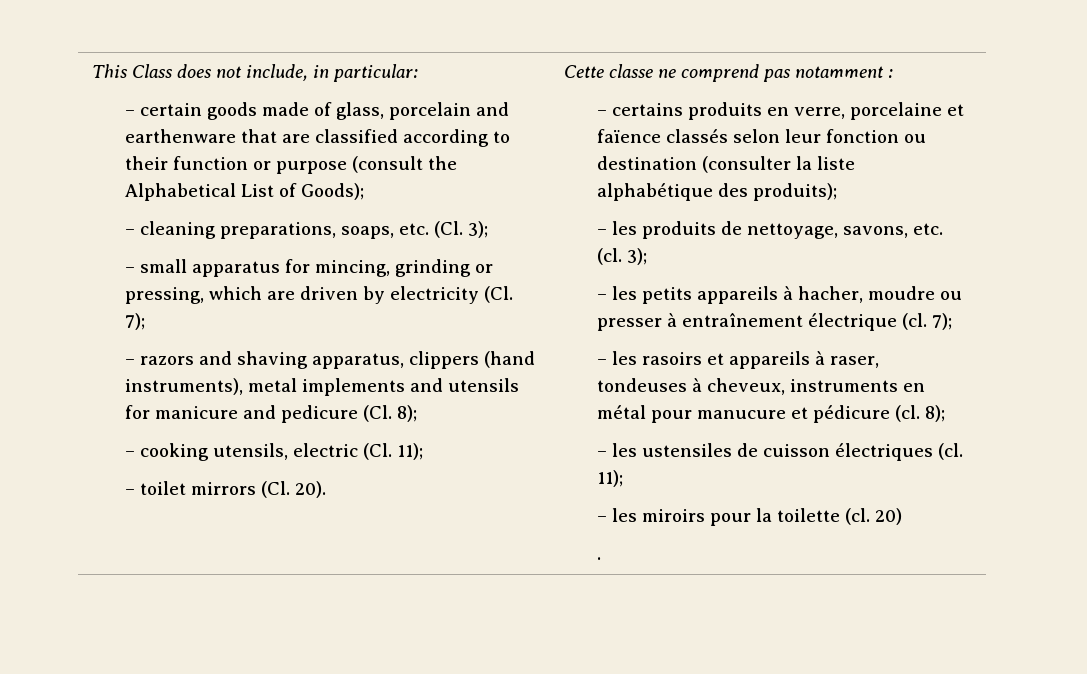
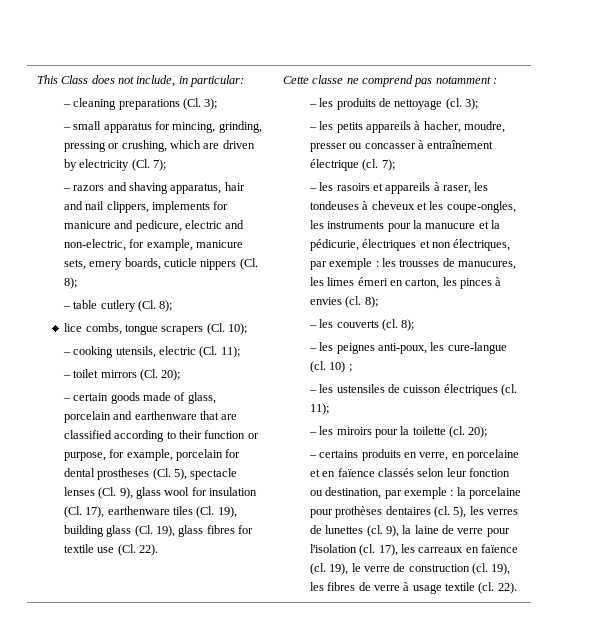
(419, 73) none -> [62,98,218,110] [62,121,262,133] [63,140,255,152] [63,159,166,171] [62,182,245,194] [63,201,229,213] [63,220,245,232] [63,239,243,251] [63,258,258,270] [63,277,77,289] [62,300,173,312] [64,323,247,335] [62,346,240,358] [62,369,181,381] // – cleaning preparations (Cl. 3); // – small apparatus for mincing, grinding, pressing or crushing, which are driven by electricity (Cl. 7); // – razors and shaving apparatus, hair and nail clippers, implements for manicure and pedicure, electric and non-electric, for example, manicure sets, emery boards, cuticle nippers (Cl. 8); // – table cutlery (Cl. 8); // lice combs, tongue scrapers (Cl. 10); // – cooking utensils, electric (Cl. 11); // – toilet mirrors (Cl. 20);
[276,156,458,174] [125,183,365,201] [125,221,489,239] [125,259,494,277] [125,286,514,304] [125,313,146,330] [125,351,536,369] [125,378,520,396] [125,405,418,423] [125,443,424,461] [125,481,327,498] purpose (consult the Alphabetical List of Goods); // – cleaning preparations, soaps, etc. (Cl. 3); // – small apparatus for mincing, grinding or pressing, which are driven by electricity (Cl. 7); // – razors and shaving apparatus, clippers (hand instruments), metal implements and utensils for manicure and pedicure (Cl. 8); // – cooking utensils, electric (Cl. 11); // – toilet mirrors (Cl. 20). -> [63,449,241,461] [63,468,238,480] [63,487,258,499] [63,506,237,518] [63,525,254,537] [63,544,158,556] purpose, for example, porcelain for dental prostheses (Cl. 5), spectacle lenses (Cl. 9), glass wool for insulation (Cl. 17), earthenware tiles (Cl. 19), building glass (Cl. 19), glass fibres for textile use (Cl. 22).
[597,102,965,120] [597,129,927,143] [597,156,856,173] [597,183,838,201] // – certains produits en verre, porcelaine et faïence classés selon leur fonction ou destination (consulter la liste alphabétique des produits); -> (498, 81) none
[747,223,944,239] nettoyage, savons, etc. -> [394,99,443,110] nettoyage
[868,286,963,300] [597,318,663,331] moudre ou presser -> [464,121,506,133] [309,143,416,152] moudre, presser ou concasser
(880, 362) none -> [474,182,489,191] les
[707,378,926,395] [597,405,946,423] cheveux, instruments en métal pour manucure et pédicure (cl. 8); -> [371,201,516,213] [309,220,501,232] [309,239,511,251] [309,258,517,270] [309,277,502,289] [309,296,378,308] [308,319,415,331] [308,342,507,354] [309,361,352,373] cheveux et les coupe-ongles, les instruments pour la manucure et la pédicurie, électriques et non électriques, par exemple : les trousses de manucures, les limes émeri en carton, les pinces à envies (cl. 8); // – les couverts (cl. 8); // – les peignes anti-poux, les cure-langue (cl. 10) ;
[875,508,903,525] [597,557,602,560] 20) // . -> [468,426,488,438] [308,449,520,461] [309,468,511,477] [309,487,522,499] [309,506,519,518] [309,525,510,537] [309,544,519,556] [309,563,511,575] [309,582,517,594] 20); // – certains produits en verre, en porcelaine et en faïence classés selon leur fonction ou destination, par exemple : la porcelaine pour prothèses dentaires (cl. 5), les verres de lunettes (cl. 9), la laine de verre pour l'isolation (cl. 17), les carreaux en faïence (cl. 19), le verre de construction (cl. 19), les fibres de verre à usage textile (cl. 22).

